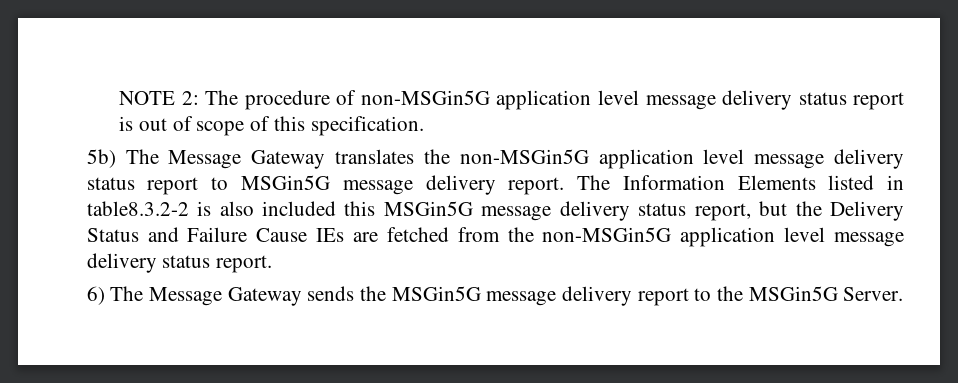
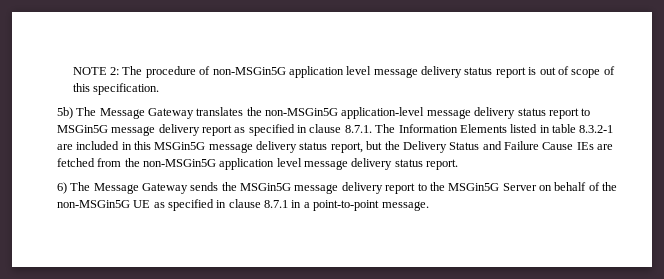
[598,149,745,169] application level -> [341,107,425,119] application-level
[508,177,565,195] report. -> [201,124,372,136] report as specified in clause 8.7.1.
[86,201,337,216] table8.3.2-2 is also included -> [552,124,614,133] [56,141,132,150] table 8.3.2-1 are included in
[843,287,904,301] Server. -> [502,182,618,191] [56,199,429,211] Server on behalf of the non-MSGin5G UE as specified in clause 8.7.1 in a point-to-point message.

